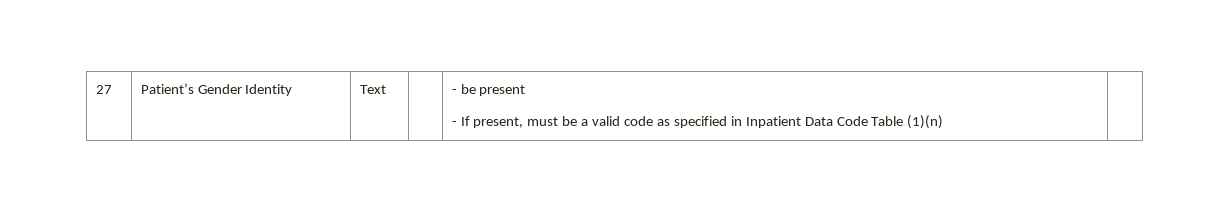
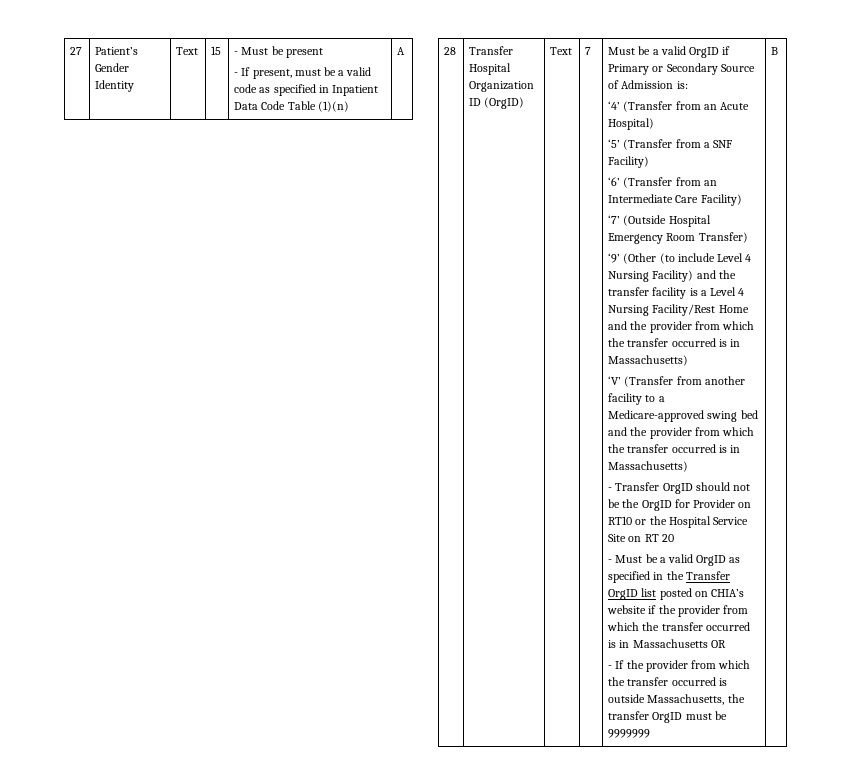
[451,89,457,94] | - -> [211,46,222,55] [234,47,269,55] 15 | - Must
(944, 122) none -> [397,47,406,55] [444,47,457,55] [469,46,514,55] [469,63,512,75] [469,81,535,92] [469,97,525,109] [550,47,573,55] [585,47,592,55] [608,46,731,58] [608,63,755,75] [608,80,688,89] [608,101,749,112] [608,118,655,130] [608,139,732,150] [608,156,650,168] [608,177,717,188] [608,194,742,206] [608,215,711,227] [608,232,748,244] [608,253,752,264] [608,270,736,282] [608,287,745,299] [608,304,749,316] [608,321,754,333] [608,338,740,347] [608,355,689,366] [608,376,745,387] [608,393,665,405] [608,410,758,422] [608,427,754,439] [608,444,740,453] [608,461,689,472] [608,482,750,494] [608,499,752,511] [608,516,748,528] [608,534,674,542] [608,554,741,566] [608,571,730,583] [608,588,744,600] [607,605,748,617] [607,622,750,631] [608,639,726,648] [608,660,751,672] [608,677,727,686] [608,694,745,705] [608,711,727,723] [608,729,651,738] [771,47,779,55] A // 28 | Transfer Hospital Organization ID (OrgID) | Text | 7 | Must be a valid OrgID if Primary or Secondary Source of Admission is: // ‘4’ (Transfer from an Acute Hospital) // ‘5’ (Transfer from a SNF Facility) // ‘6’ (Transfer from an Intermediate Care Facility) // ‘7’ (Outside Hospital Emergency Room Transfer) // ‘9’ (Other (to include Level 4 Nursing Facility) and the transfer facility is a Level 4 Nursing Facility/Rest Home and the provider from which the transfer occurred is in Massachusetts) // ‘V’ (Transfer from another facility to a Medicare-approved swing bed and the provider from which the transfer occurred is in Massachusetts) // - Transfer OrgID should not be the OrgID for Provider on RT10 or the Hospital Service Site on RT 20 // - Must be a valid OrgID as specified in the Transfer OrgID list posted on CHIA’s website if the provider from which the transfer occurred is in Massachusetts OR // - If the provider from which the transfer occurred is outside Massachusetts, the transfer OrgID must be 9999999 | B

